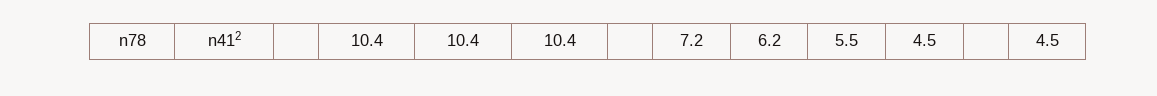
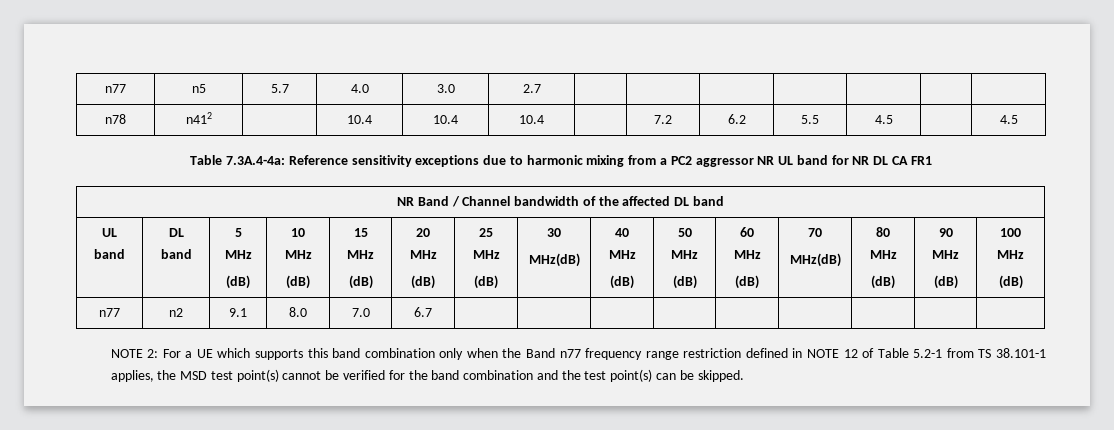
(118, 40) none -> [105,84,126,93] [191,84,206,93] [270,84,289,93] [350,84,369,93] [436,84,455,93] [522,84,541,93] n77 | n5 | 5.7 | 4.0 | 3.0 | 2.7 | | | | | | | //
(1059, 40) none -> [190,155,932,167] [396,196,725,207] [102,228,117,237] [94,249,125,259] [168,228,184,237] [160,249,192,259] [234,228,242,237] [224,250,252,259] [226,275,250,289] [291,228,305,237] [284,250,312,259] [286,275,310,289] [353,228,368,237] [347,250,374,259] [348,275,373,289] [416,228,430,237] [409,250,437,259] [411,275,435,289] [479,228,493,237] [472,250,500,259] [474,275,498,289] [547,228,561,237] [528,253,580,267] [615,228,629,237] [608,250,636,259] [610,275,634,289] [677,228,692,237] [671,250,698,259] [672,275,697,289] [740,227,754,237] [733,250,761,259] [735,275,759,289] [808,228,822,237] [789,253,841,267] [876,227,890,237] [869,250,897,259] [871,275,895,289] [938,228,953,237] [932,250,959,259] [933,275,958,289] [1000,228,1021,237] [997,250,1024,259] [998,275,1023,289] [99,308,120,317] [169,308,183,317] [229,308,247,317] [289,307,307,317] [351,308,370,317] [414,307,432,317] [110,348,1047,360] [110,369,744,382] // Table 7.3A.4-4a: Reference sensitivity exceptions due to harmonic mixing from a PC2 aggressor NR UL band for NR DL CA FR1 // NR Band / Channel bandwidth of the affected DL band // UL band | DL band | 5 MHz // (dB) | 10 MHz // (dB) | 15 MHz // (dB) | 20 MHz // (dB) | 25 MHz // (dB) | 30 // MHz(dB) | 40 MHz // (dB) | 50 MHz // (dB) | 60 MHz // (dB) | 70 // MHz(dB) | 80 MHz // (dB) | 90 MHz // (dB) | 100 MHz // (dB) // n77 | n2 | 9.1 | 8.0 | 7.0 | 6.7 | | | | | | | | | // NOTE 2: For a UE which supports this band combination only when the Band n77 frequency range restriction defined in NOTE 12 of Table 5.2-1 from TS 38.101-1 applies, the MSD test point(s) cannot be verified for the band combination and the test point(s) can be skipped.

